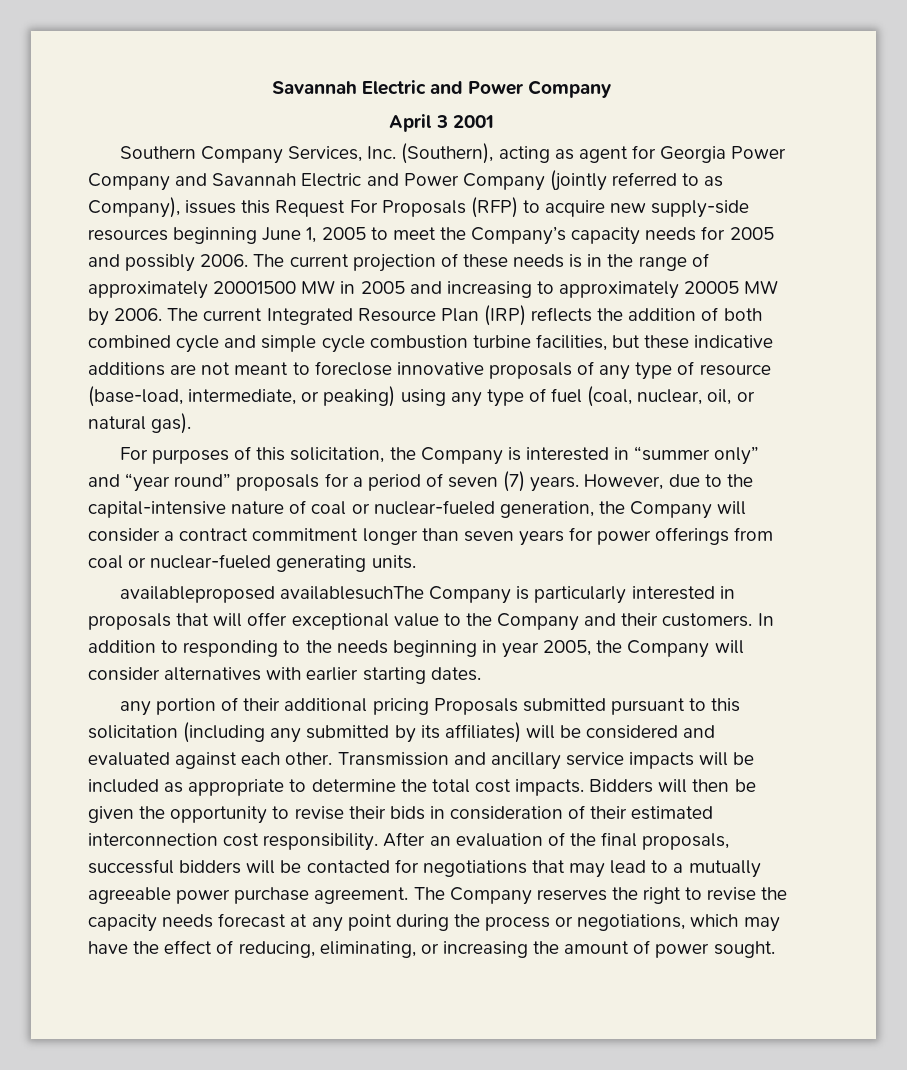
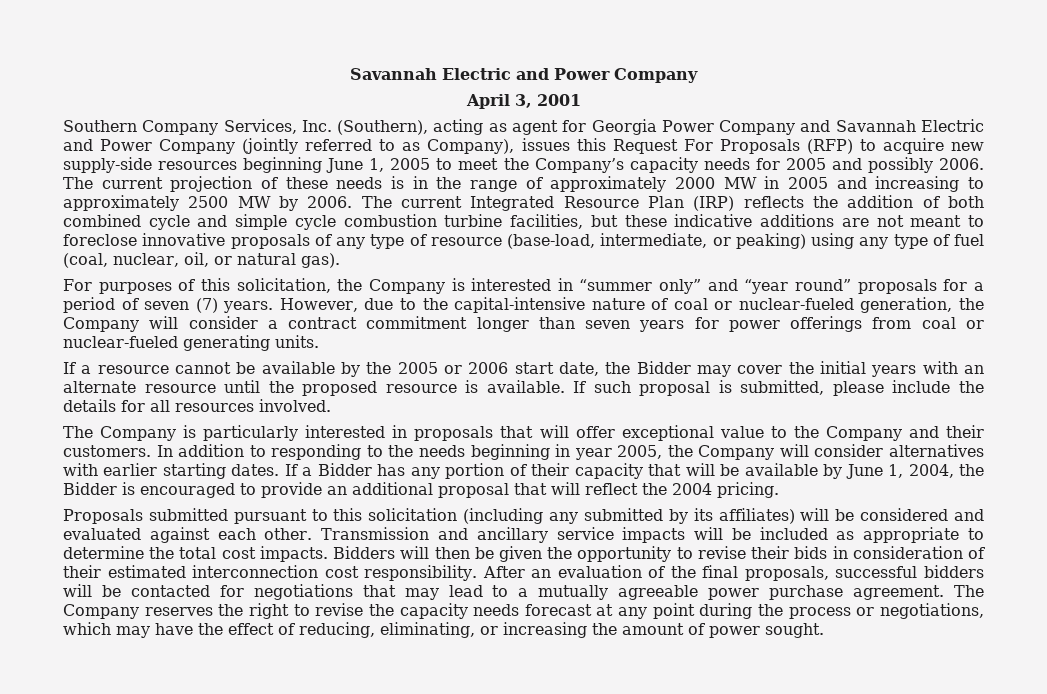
[435,115,448,128] 3 -> [514,94,532,108] 3,
[213,281,297,294] 20001500 -> [675,177,716,189] 2000
[684,281,740,294] 20005 -> [188,196,229,208] 2500
[119,586,425,603] availableproposed availablesuchThe -> [63,361,985,377] [63,380,984,396] [63,399,331,412] [63,426,93,438] If a resource cannot be available by the 2005 or 2006 start date, the Bidder may cover the initial years with an alternate resource until the proposed resource is available. If such proposal is submitted, please include the details for all resources involved. // The
[119,697,429,716] // any portion of their additional pricing -> [284,463,985,479] [63,482,779,498] If a Bidder has any portion of their capacity that will be available by June 1, 2004, the Bidder is encouraged to provide an additional proposal that will reflect the 2004 pricing. //

